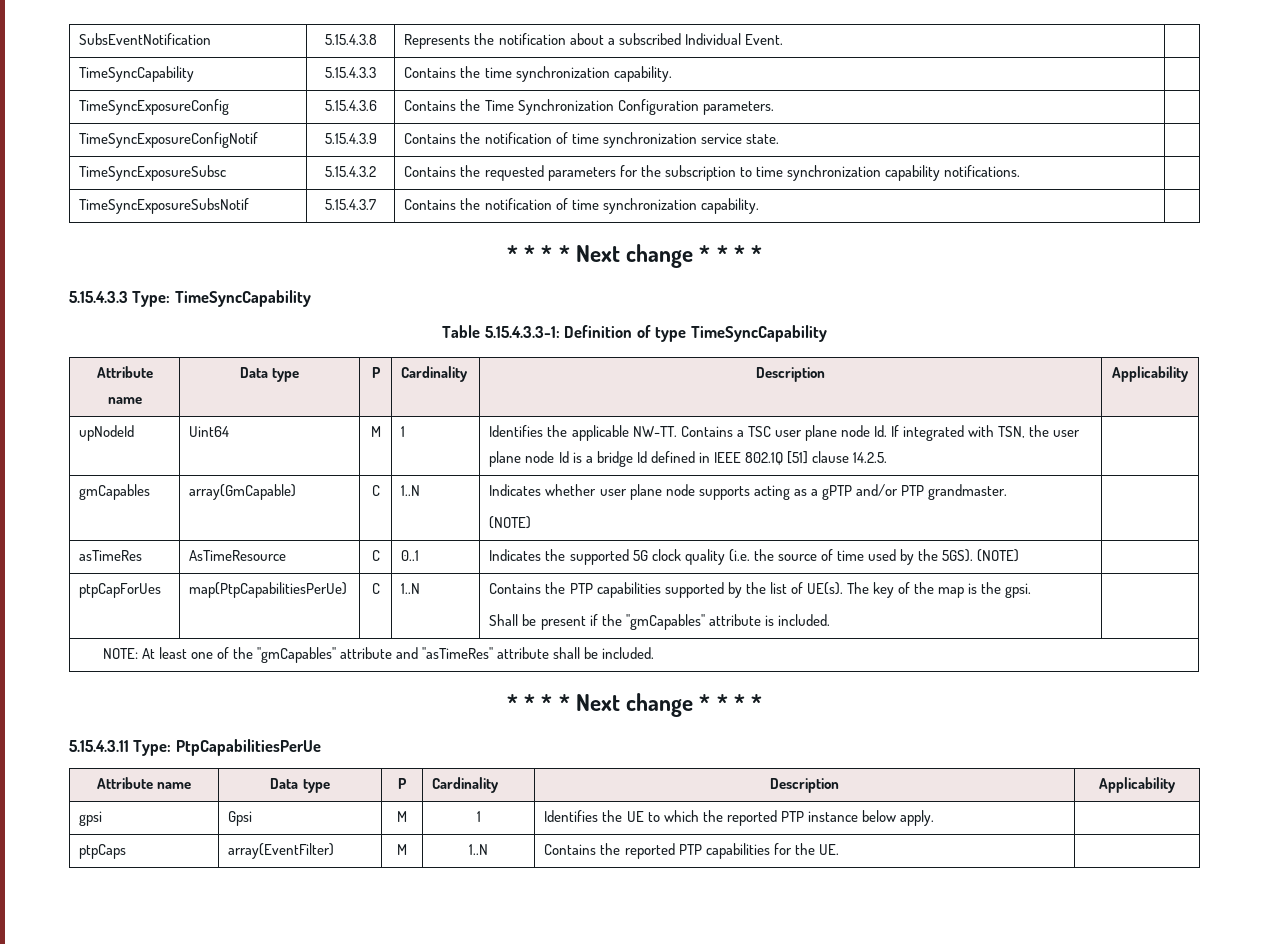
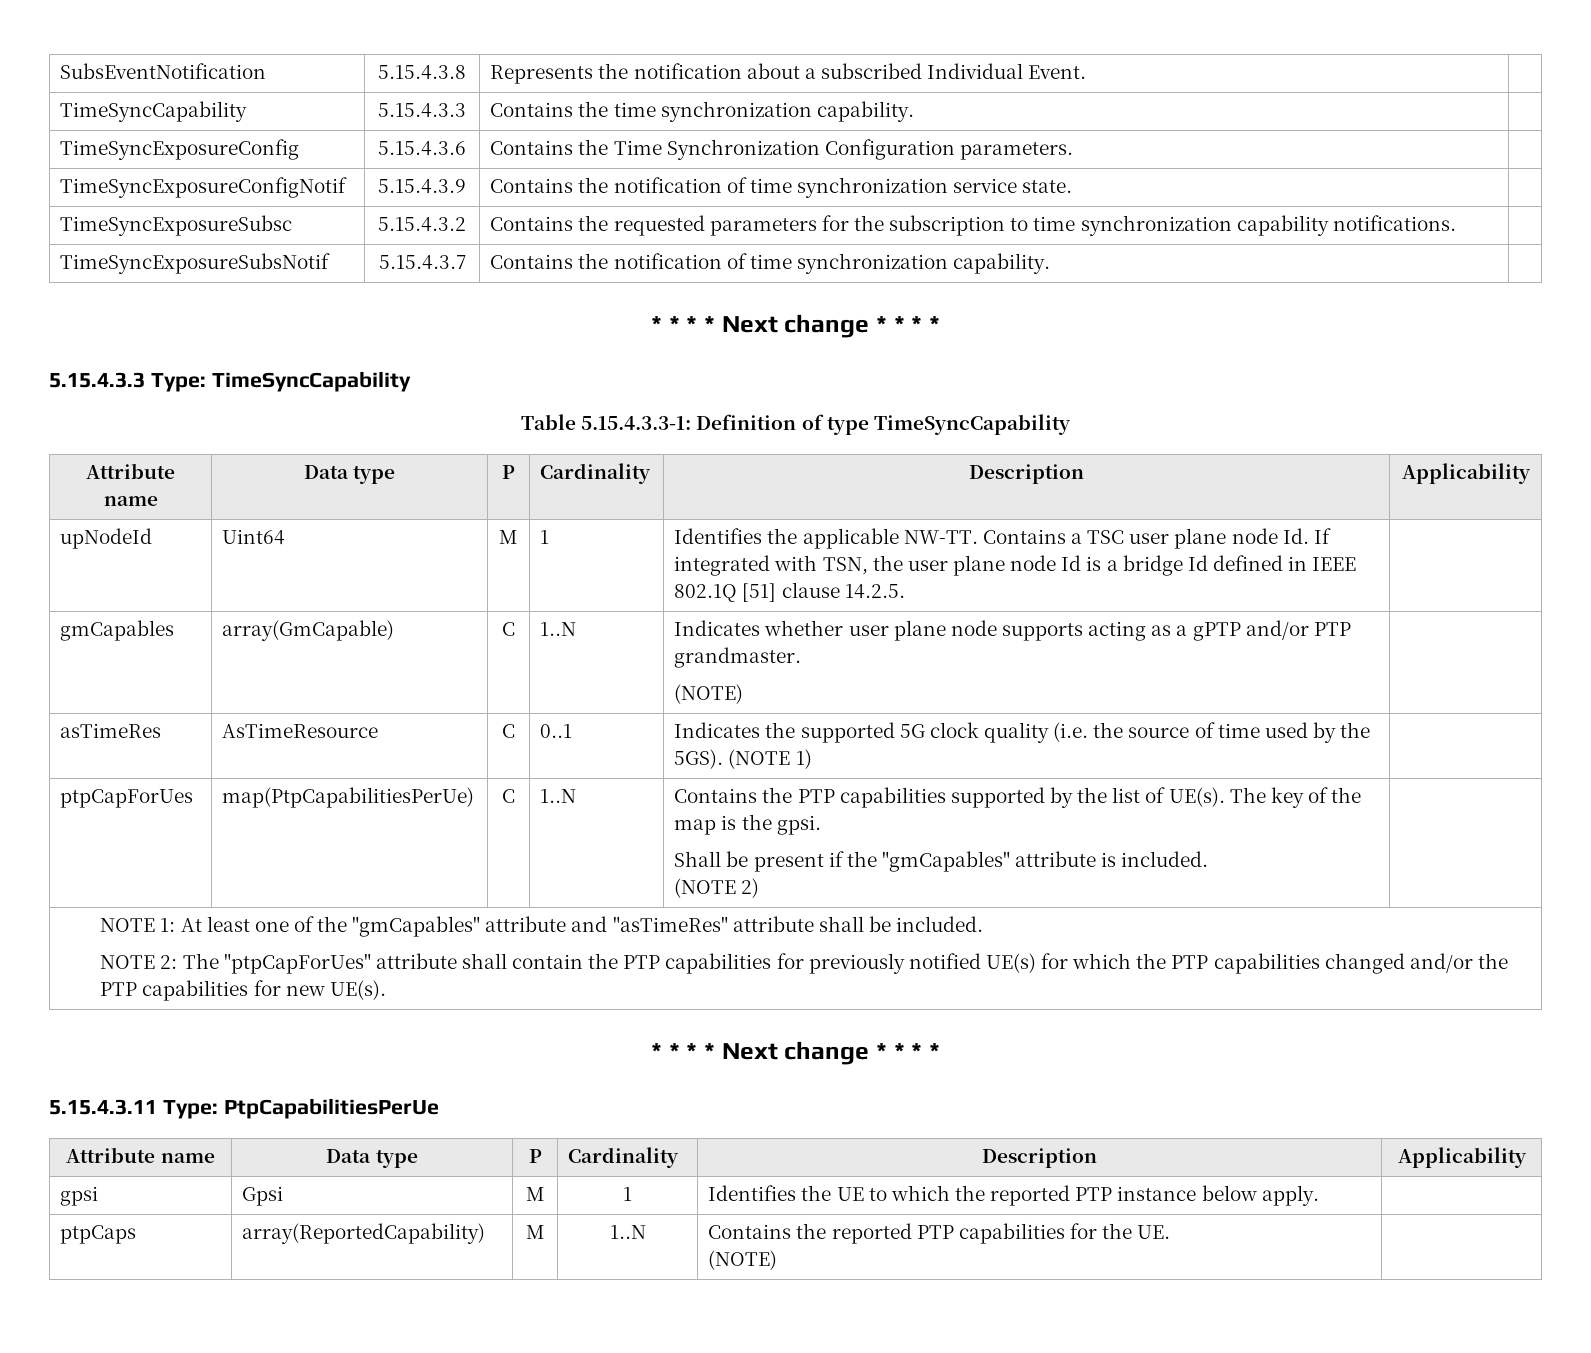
[977,549,1020,562] (NOTE) -> [728,749,812,769] (NOTE 1)
[102,648,138,659] | // NOTE: -> [674,878,760,898] [100,918,176,932] // (NOTE 2) | // NOTE 1:
(655, 653) none -> [100,953,1508,974] [100,980,386,1001] // NOTE 2: The "ptpCapForUes" attribute shall contain the PTP capabilities for previously notified UE(s) for which the PTP capabilities changed and/or the PTP capabilities for new UE(s).
[228,843,335,859] array(EventFilter) -> [242,1223,486,1244] array(ReportedCapability)
(839, 849) none -> [708,1250,778,1270] // (NOTE)

